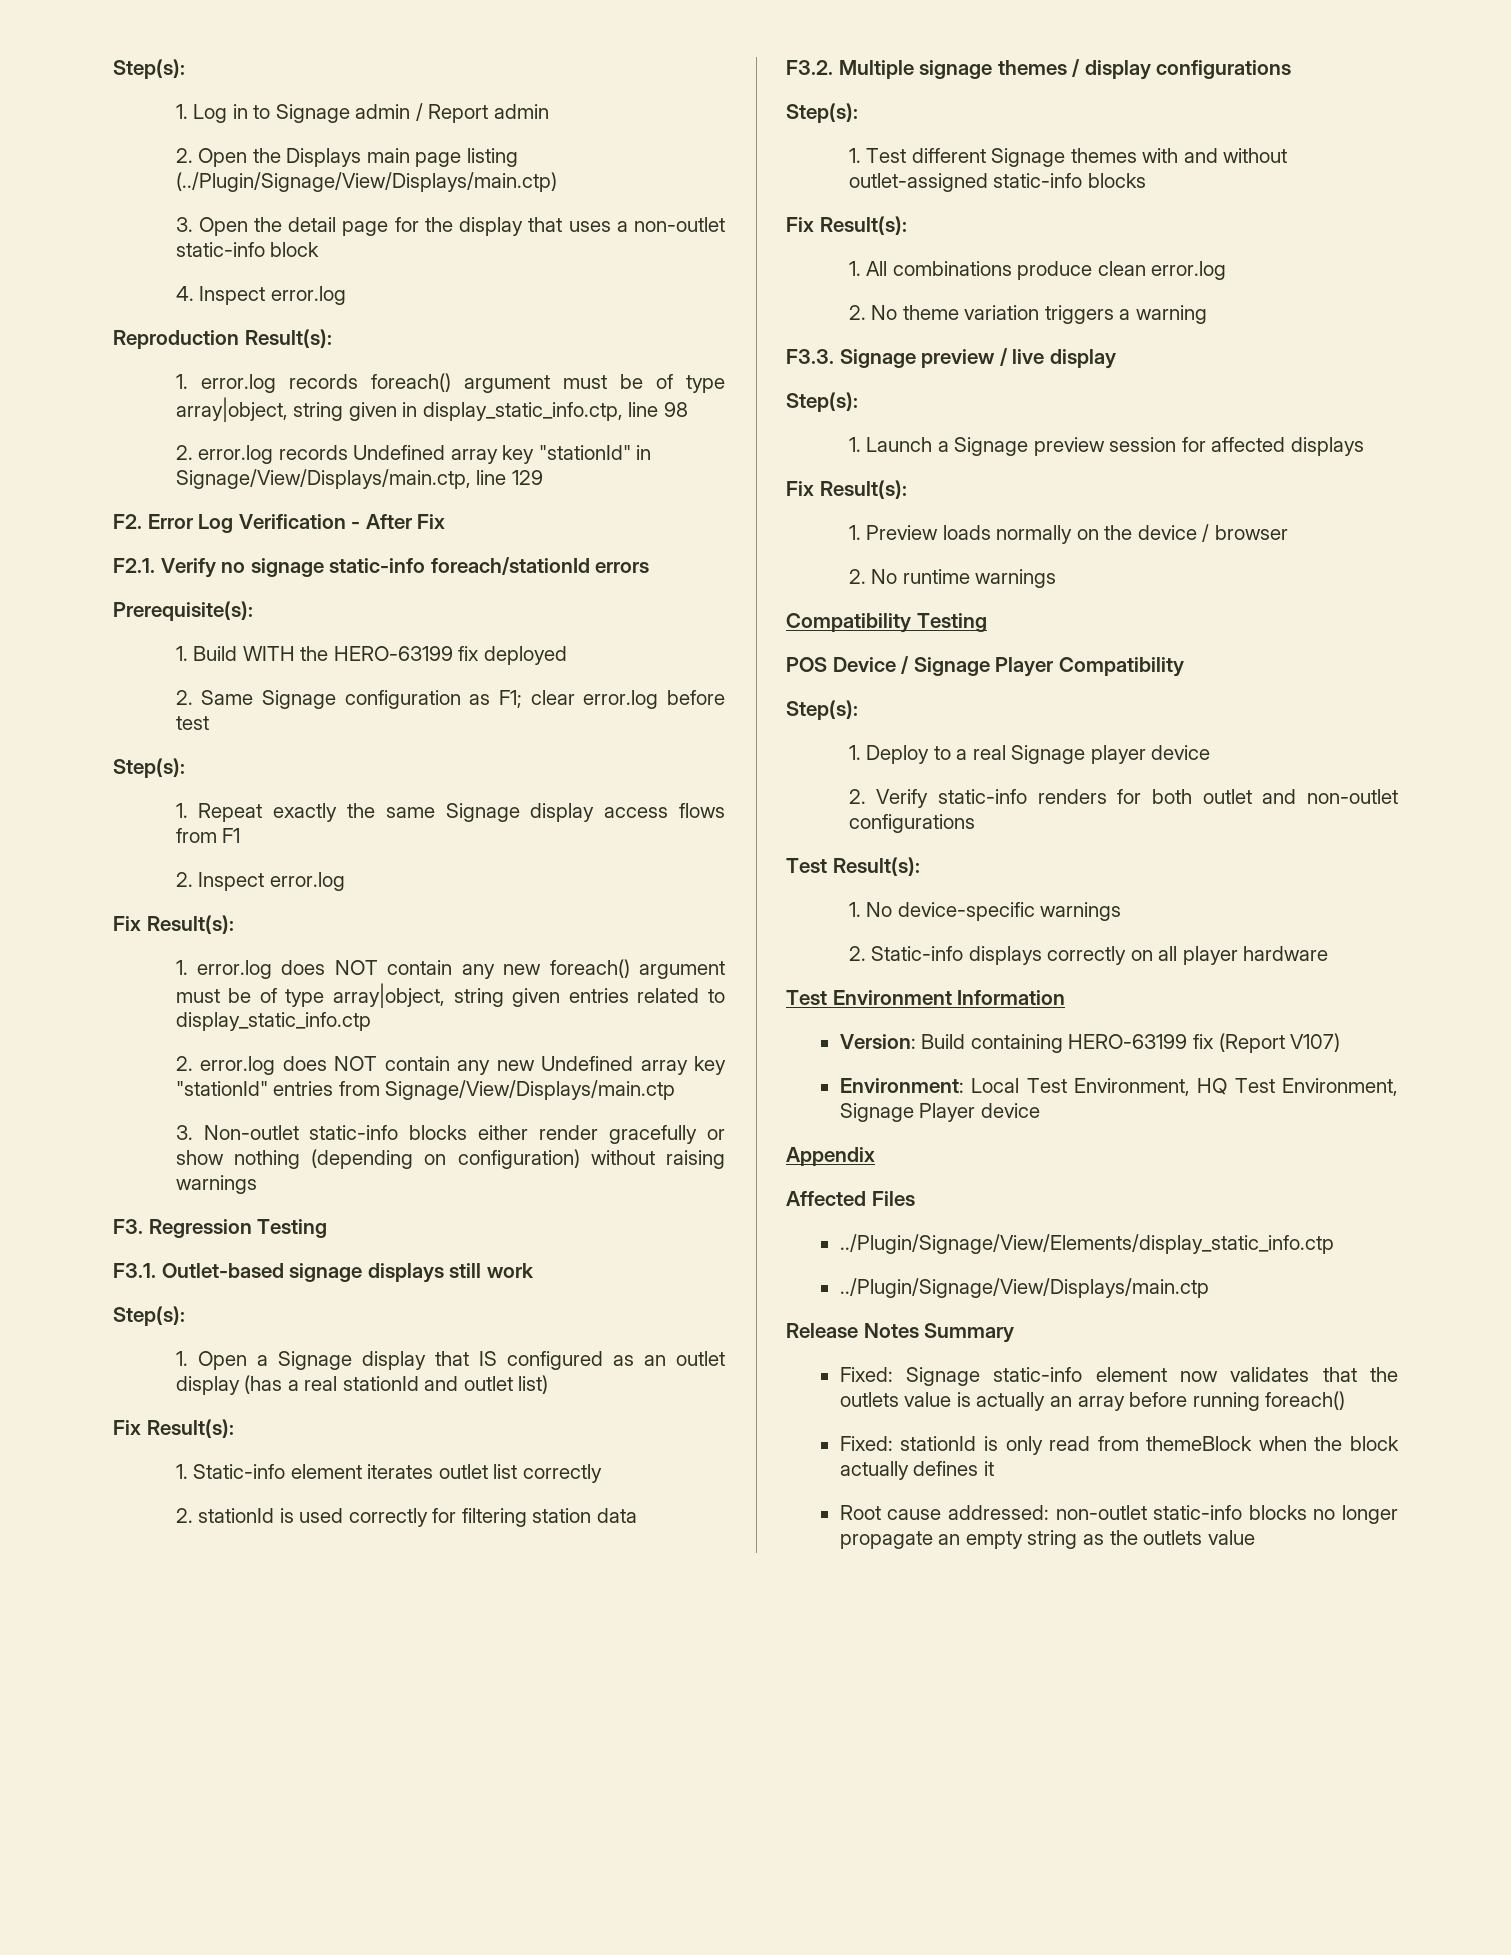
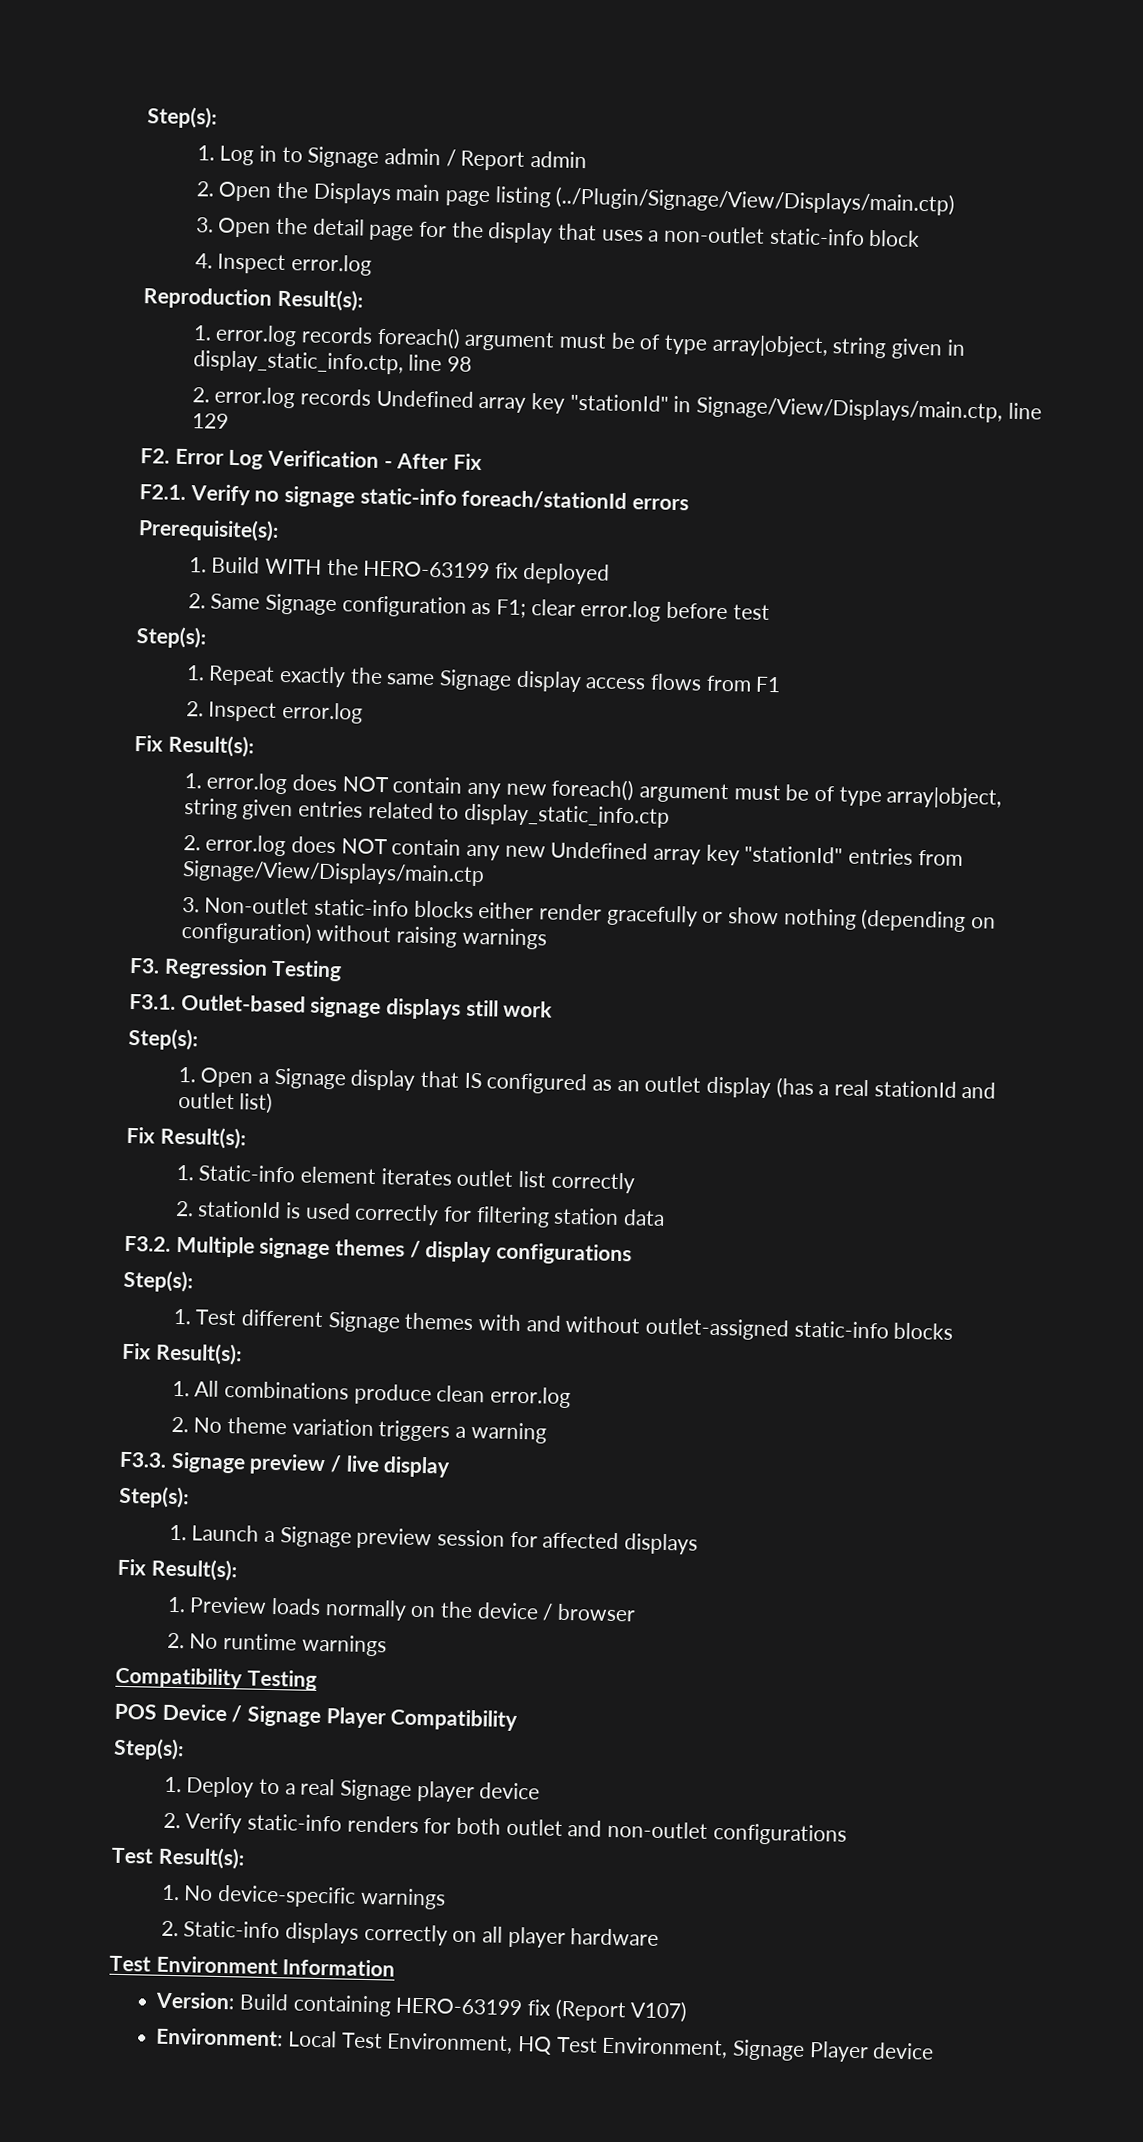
[786,1147,875,1166] [786,1191,915,1206] [839,1234,1334,1254] [839,1278,1209,1298] [786,1323,1015,1343] [839,1367,1398,1386] [839,1391,1346,1411] [839,1436,1400,1455] [839,1461,994,1480] [839,1505,1398,1524] [839,1530,1255,1549] // Appendix // Affected Files // ../Plugin/Signage/View/Elements/display_static_info.ctp // ../Plugin/Signage/View/Displays/main.ctp // Release Notes Summary // Fixed: Signage static-info element now validates that the outlets value is actually an array before running foreach() // Fixed: stationId is only read from themeBlock when the block actually defines it // Root cause addressed: non-outlet static-info blocks no longer propagate an empty string as the outlets value -> (935, 2051) none

